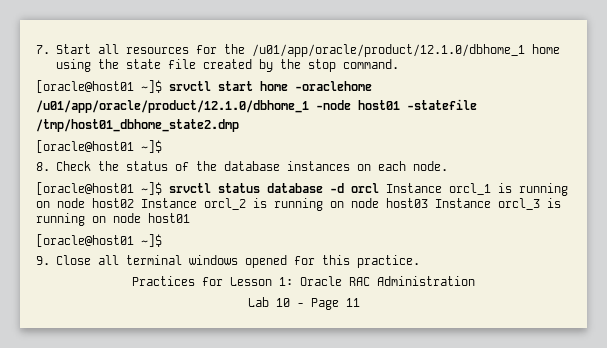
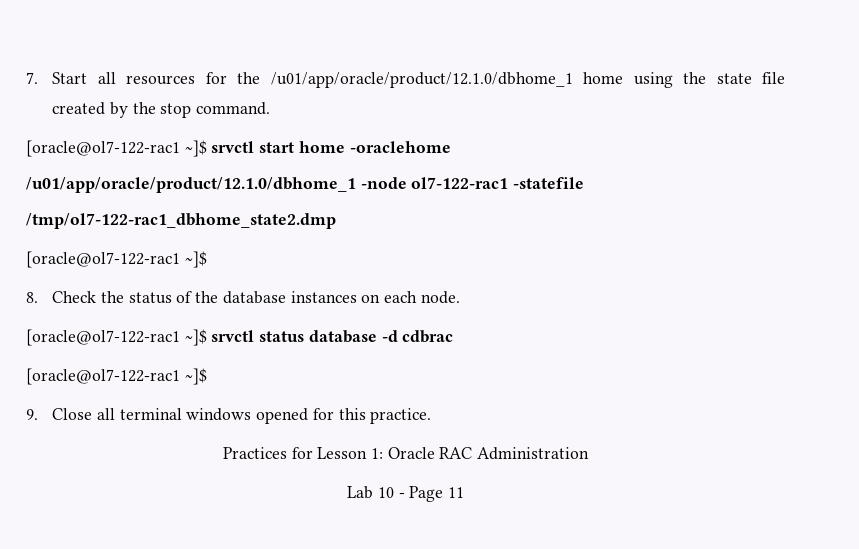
[36,80,134,93] [oracle@host01 -> [26,140,180,157] [oracle@ol7-122-rac1
[358,100,400,110] host01 -> [411,177,509,189] ol7-122-rac1
[36,119,239,132] [36,140,134,153] /tmp/host01_dbhome_state2.dmp // [oracle@host01 -> [26,213,336,229] [26,251,180,268] /tmp/ol7-122-rac1_dbhome_state2.dmp // [oracle@ol7-122-rac1
[36,182,134,195] [oracle@host01 -> [26,329,180,346] [oracle@ol7-122-rac1
[351,183,568,196] [36,198,561,211] [36,213,190,226] [36,234,134,247] orcl Instance orcl_1 is running on node host02 Instance orcl_2 is running on node host03 Instance orcl_3 is running on node host01 // [oracle@host01 -> [402,330,454,343] [26,368,180,385] cdbrac // [oracle@ol7-122-rac1

